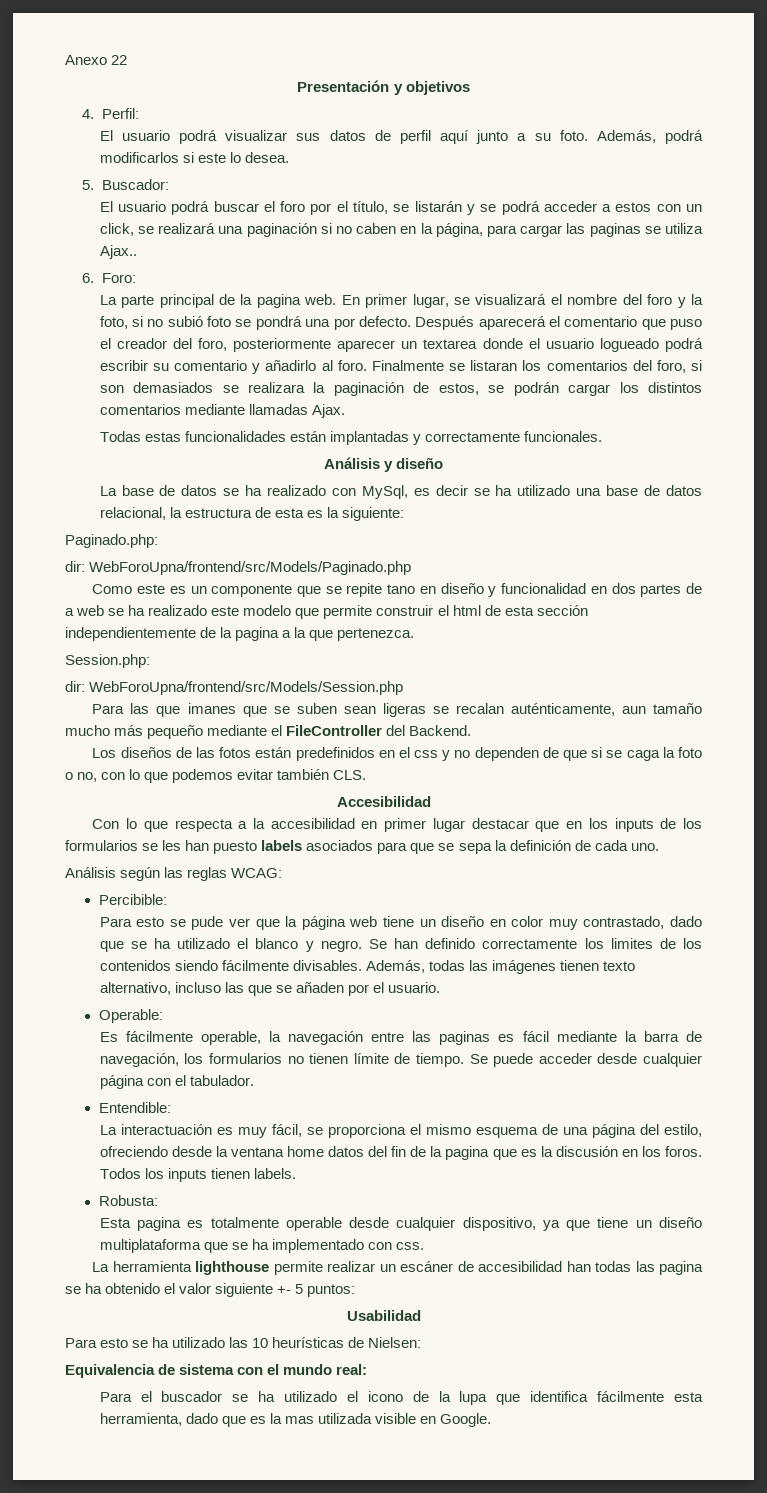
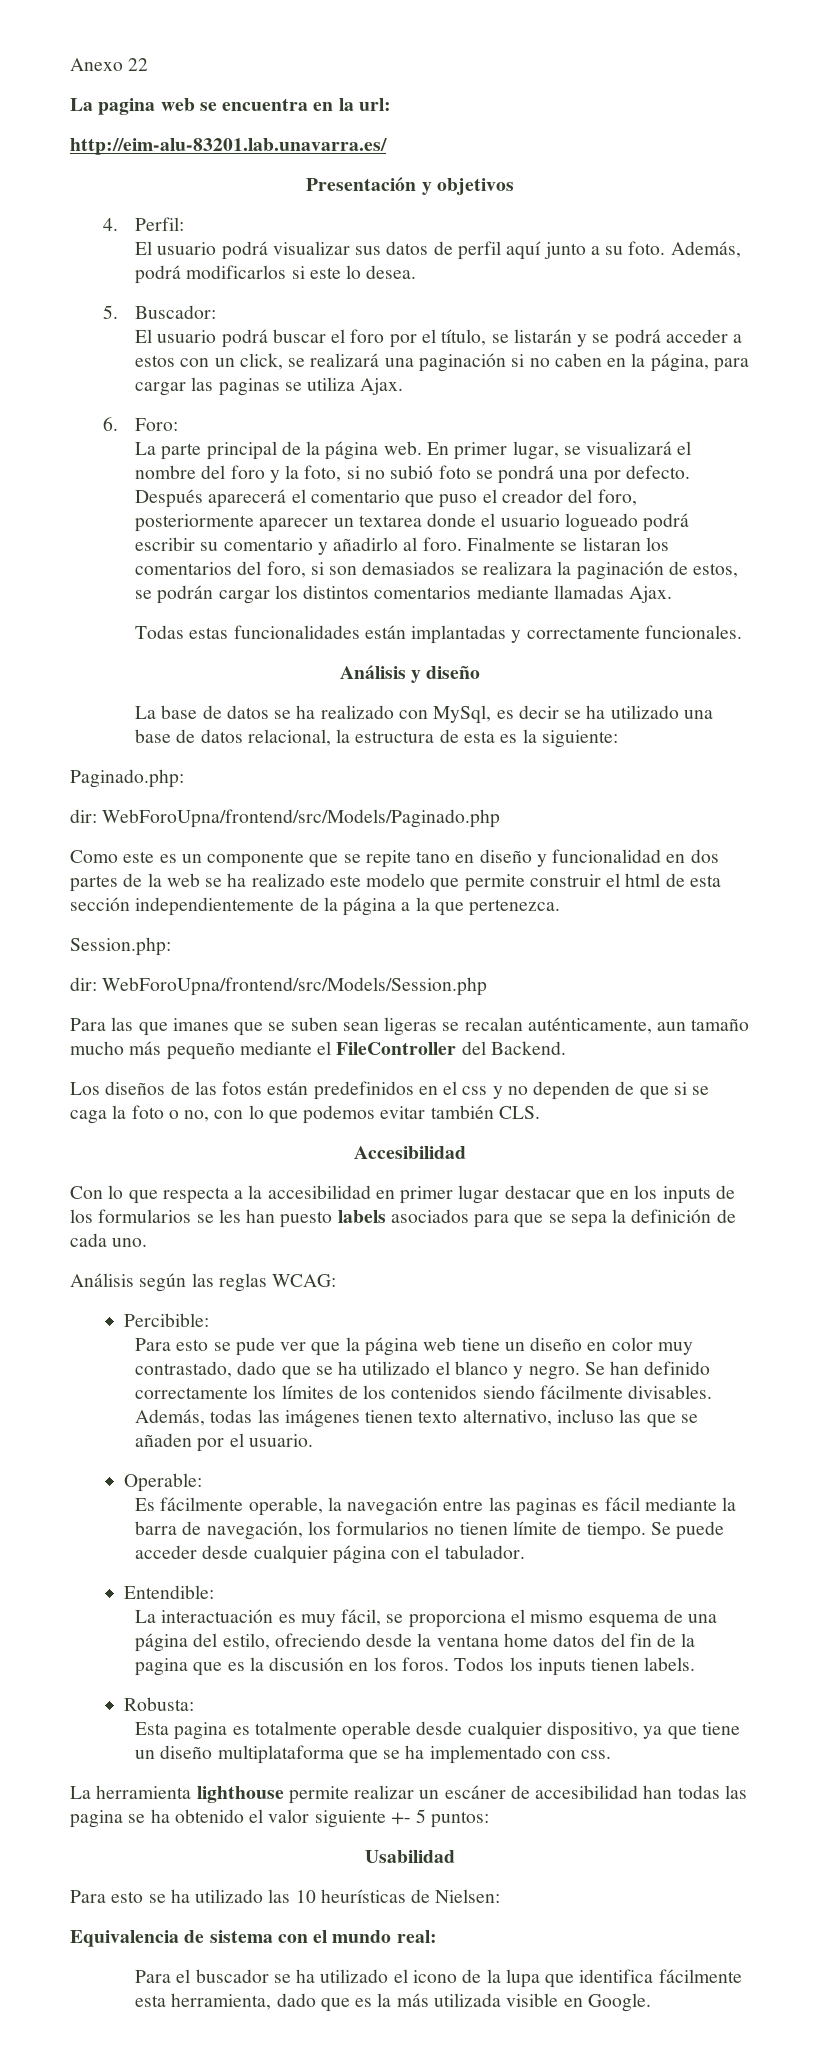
(128, 60) none -> [70,98,391,115] [70,138,387,155] // La pagina web se encuentra en la url: // http://eim-alu-83201.lab.unavarra.es/
[99,245,137,259] Ajax.. -> [360,378,404,395] Ajax.
[256,294,301,308] pagina -> [325,441,379,460] página
[65,608,74,616] a -> [147,873,162,887] la
[235,627,280,641] pagina -> [343,897,397,916] página
[610,938,653,949] limites -> [281,1385,334,1399] límites
[284,1416,314,1424] mas -> [396,1993,429,2007] más

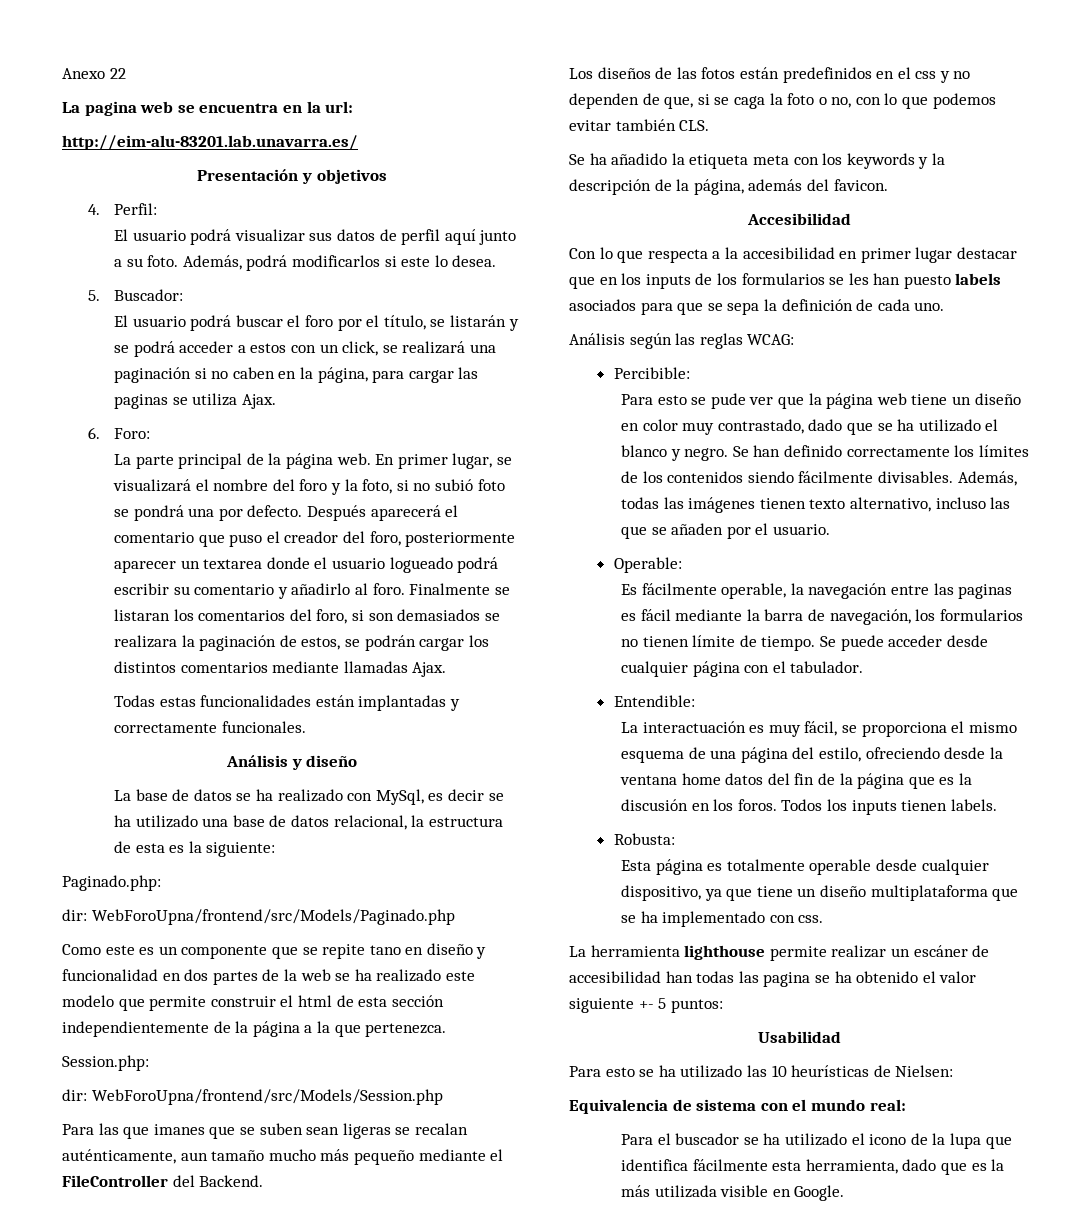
[639,1086,669,1100] que -> [664,96,694,109] que,
(540, 1112) none -> [569,153,945,169] [569,179,888,195] // Se ha añadido la etiqueta meta con los keywords y la descripción de la página, además del favicon.
[135,1658,189,1676] pagina -> [857,773,905,789] página
[174,1722,228,1740] pagina -> [655,859,703,875] página

